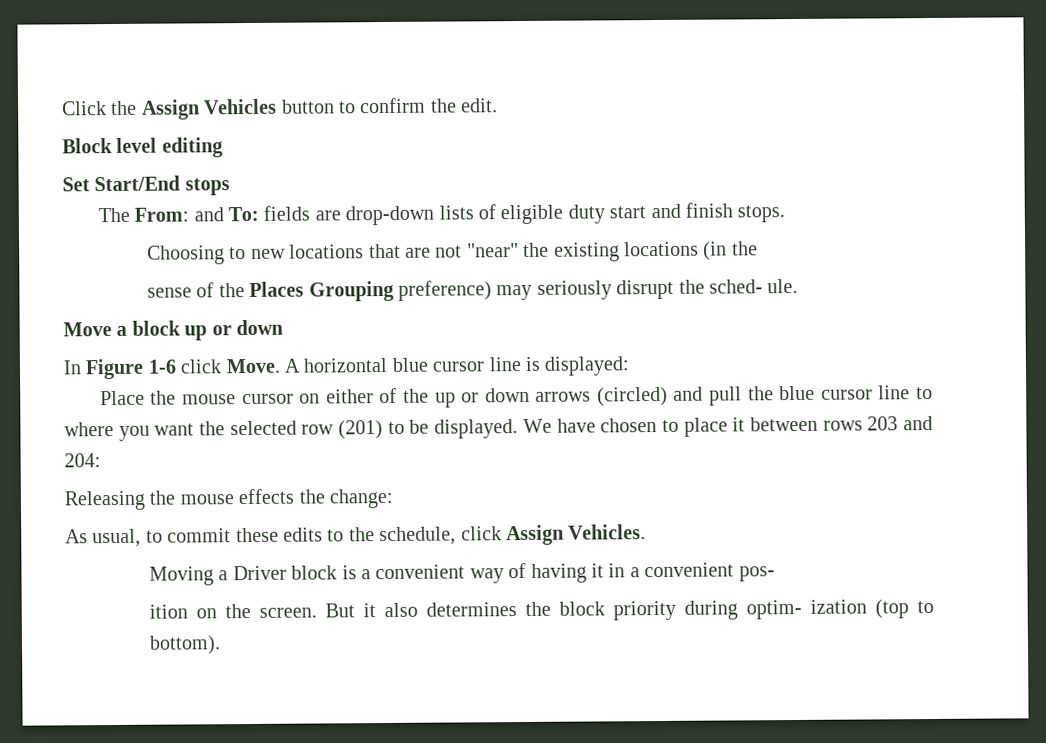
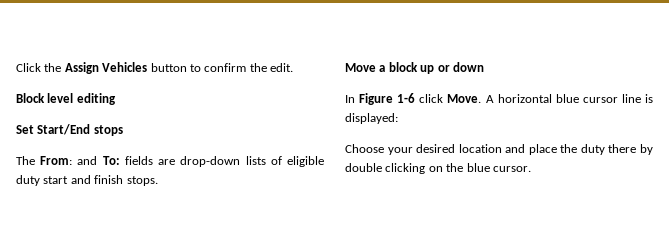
[147,241,758,265] [147,278,799,302] // Choosing to new locations that are not "near" the existing locations (in the // sense of the Places Grouping preference) may seriously disrupt the sched- ule. -> (158, 181) none
[99,385,934,408] [64,415,934,441] [64,453,101,468] [64,488,393,511] [65,524,647,548] [149,562,775,586] [149,599,934,621] [149,635,222,655] Place the mouse cursor on either of the up or down arrows (circled) and pull the blue cursor line to where you want the selected row (201) to be displayed. We have chosen to place it between rows 203 and 204: // Releasing the mouse effects the change: // As usual, to commit these edits to the schedule, click Assign Vehicles. // Moving a Driver block is a convenient way of having it in a convenient pos- // ition on the screen. But it also determines the block priority during optim- ization (top to bottom). -> [345,144,653,155] [345,163,531,174] Choose your desired location and place the duty there by double clicking on the blue cursor.

